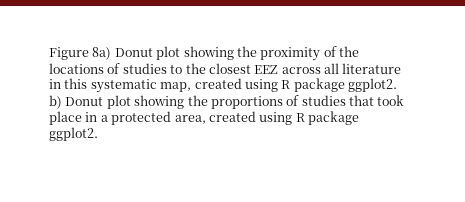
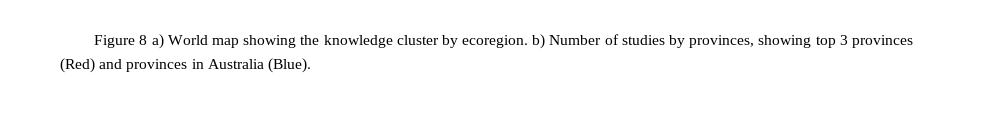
[92,46,359,61] [49,63,402,74] [49,78,397,93] [49,95,405,109] [49,111,359,125] [49,127,98,141] 8a) Donut plot showing the proximity of the locations of studies to the closest EEZ across all literature in this systematic map, created using R package ggplot2. b) Donut plot showing the proportions of studies that took place in a protected area, created using R package ggplot2. -> [139,34,913,49] [60,58,311,73] 8 a) World map showing the knowledge cluster by ecoregion. b) Number of studies by provinces, showing top 3 provinces (Red) and provinces in Australia (Blue).

